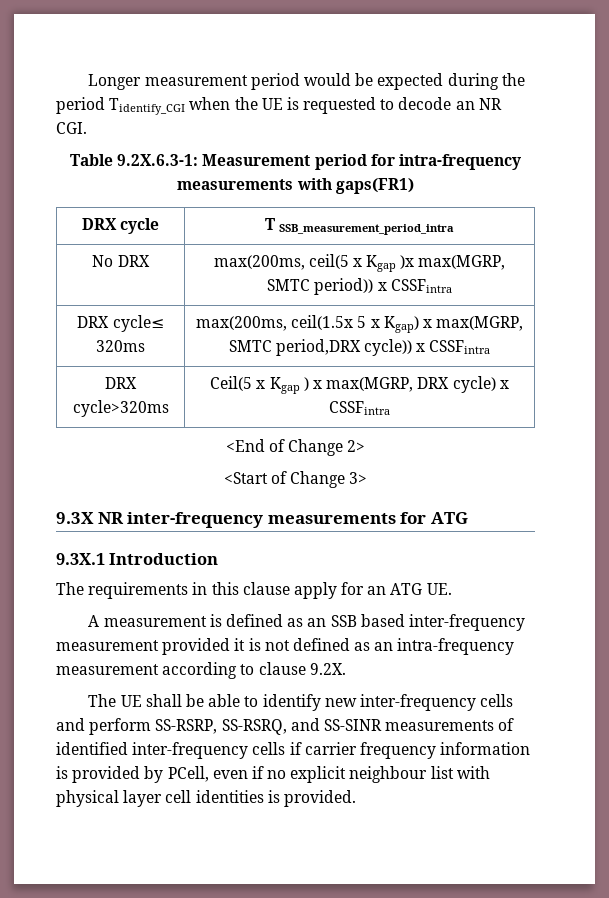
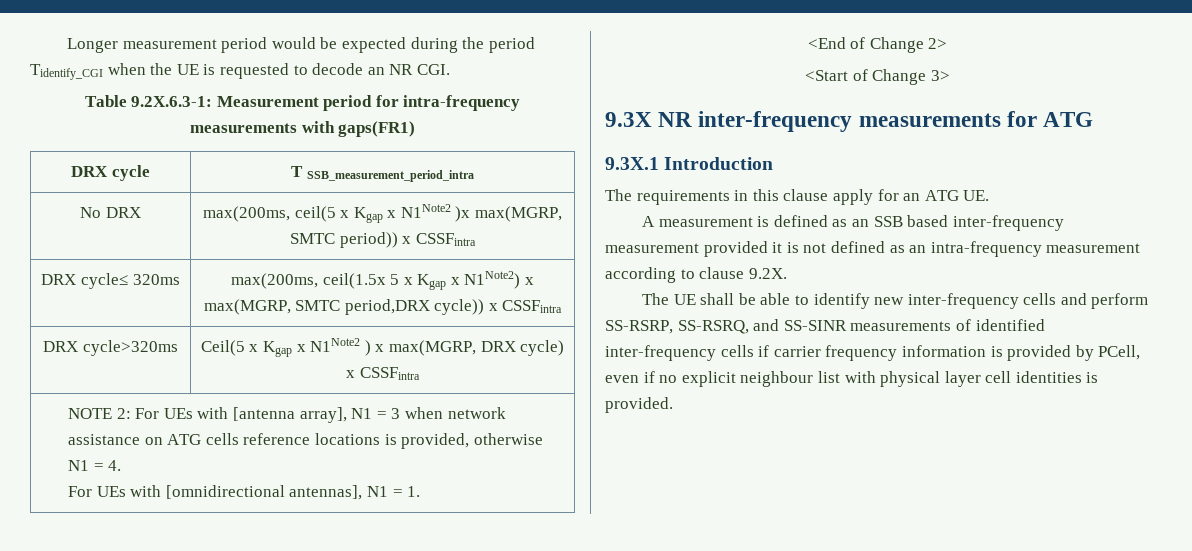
(397, 263) none -> [387,204,451,218] x N1Note2
[383,316,419,333] Kgap) -> [417,271,521,290] Kgap x N1Note2)
(300, 385) none -> [296,338,361,352] x N1Note2
(391, 408) none -> [68,407,506,423] [68,433,543,449] [68,460,122,471] [68,485,421,500] // NOTE 2: For UEs with [antenna array], N1 = 3 when network assistance on ATG cells reference locations is provided, otherwise N1 = 4. // For UEs with [omnidirectional antennas], N1 = 1.

